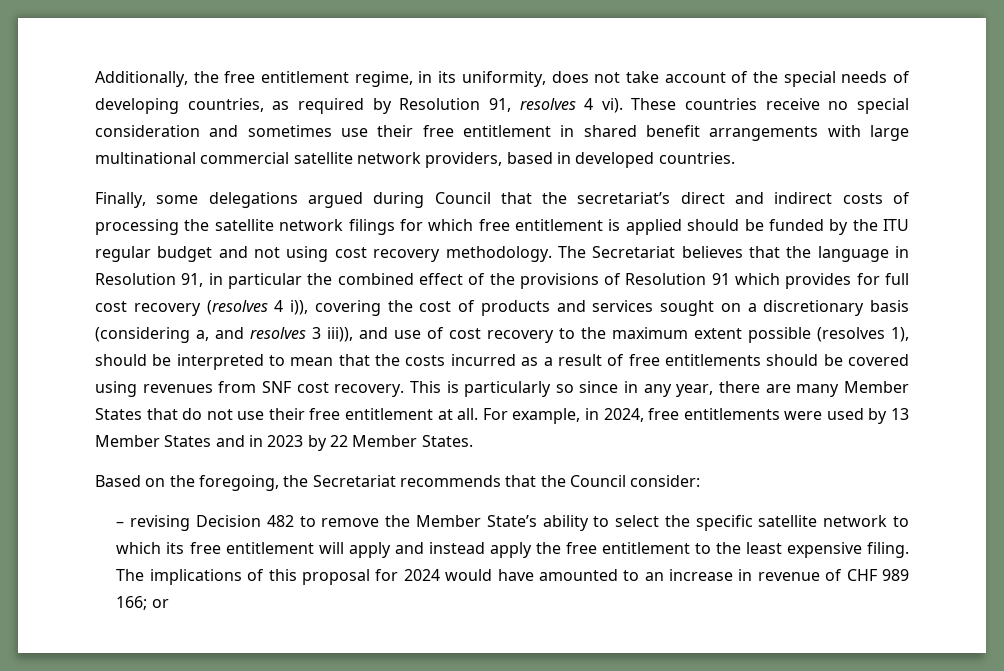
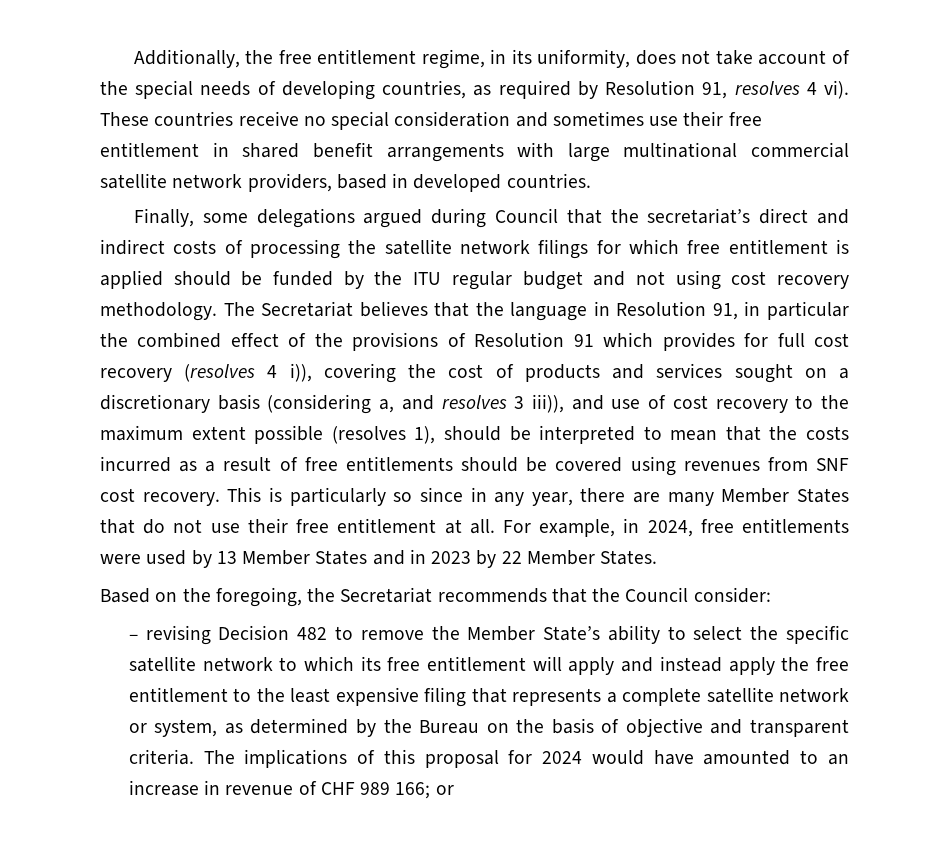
[866,542,909,558] filing. -> [424,687,849,707] [128,718,849,737] [128,749,194,765] filing that represents a complete satellite network or system, as determined by the Bureau on the basis of objective and transparent criteria.

